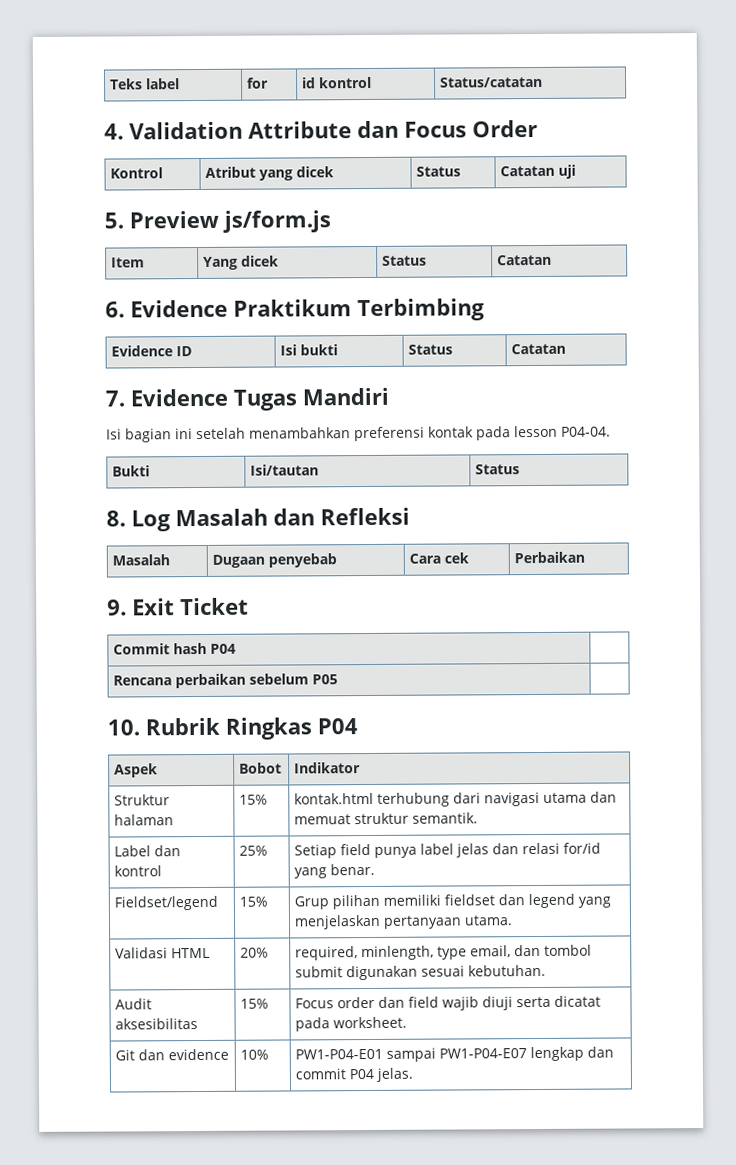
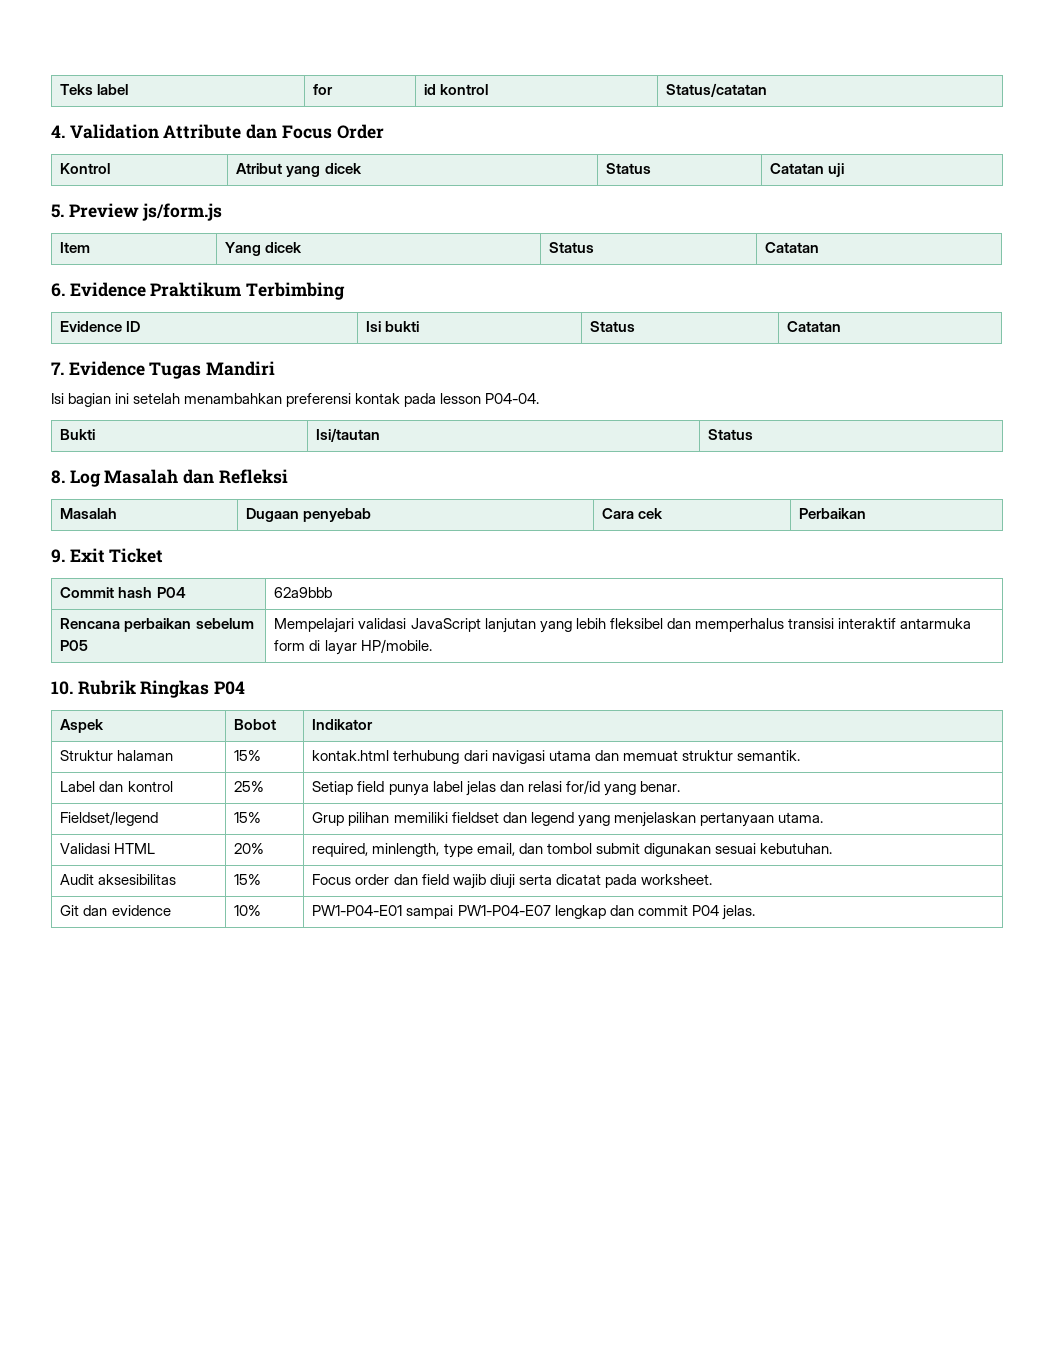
(237, 648) none -> [274,587,333,598] 62a9bbb
(339, 679) none -> [274,618,971,633] [274,639,432,655] Mempelajari validasi JavaScript lanjutan yang lebih fleksibel dan memperhalus transisi interaktif antarmuka form di layar HP/mobile.

